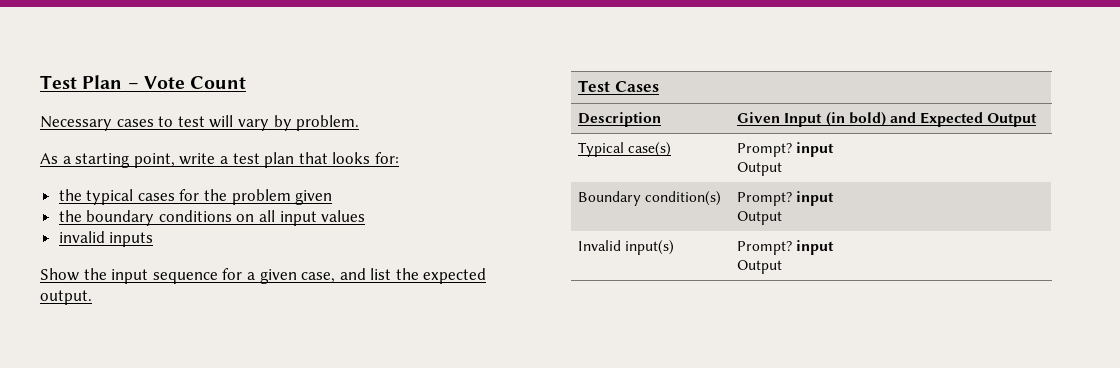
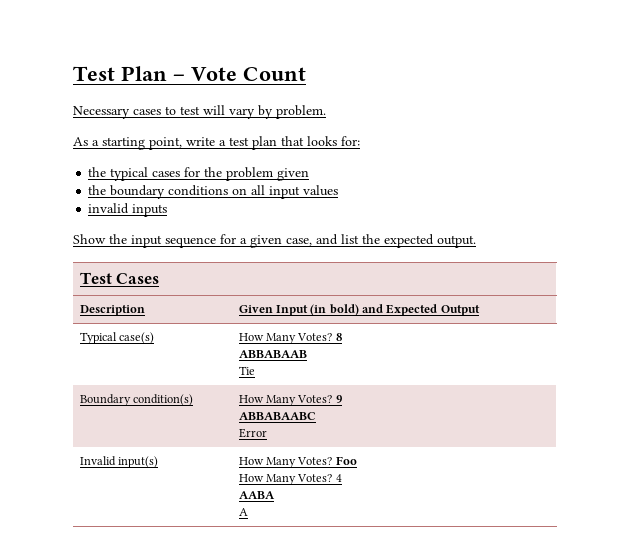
[737,142,835,157] [737,162,783,176] [578,191,722,206] [737,191,835,206] [737,211,783,225] [578,240,675,255] [737,240,835,255] [737,260,783,274] Prompt? input // Output // Boundary condition(s) | Prompt? input // Output // Invalid input(s) | Prompt? input // Output -> [238,333,342,344] [238,350,307,358] [238,366,255,375] [79,394,193,406] [238,395,342,406] [238,412,316,420] [238,428,267,438] [79,456,158,468] [238,456,357,468] [238,474,342,485] [238,491,275,499] [238,508,248,516] How Many Votes? 8 // ABBABAAB // Tie // Boundary condition(s) | How Many Votes? 9 // ABBABAABC // Error // Invalid input(s) | How Many Votes? Foo // How Many Votes? 4 // AABA // A

